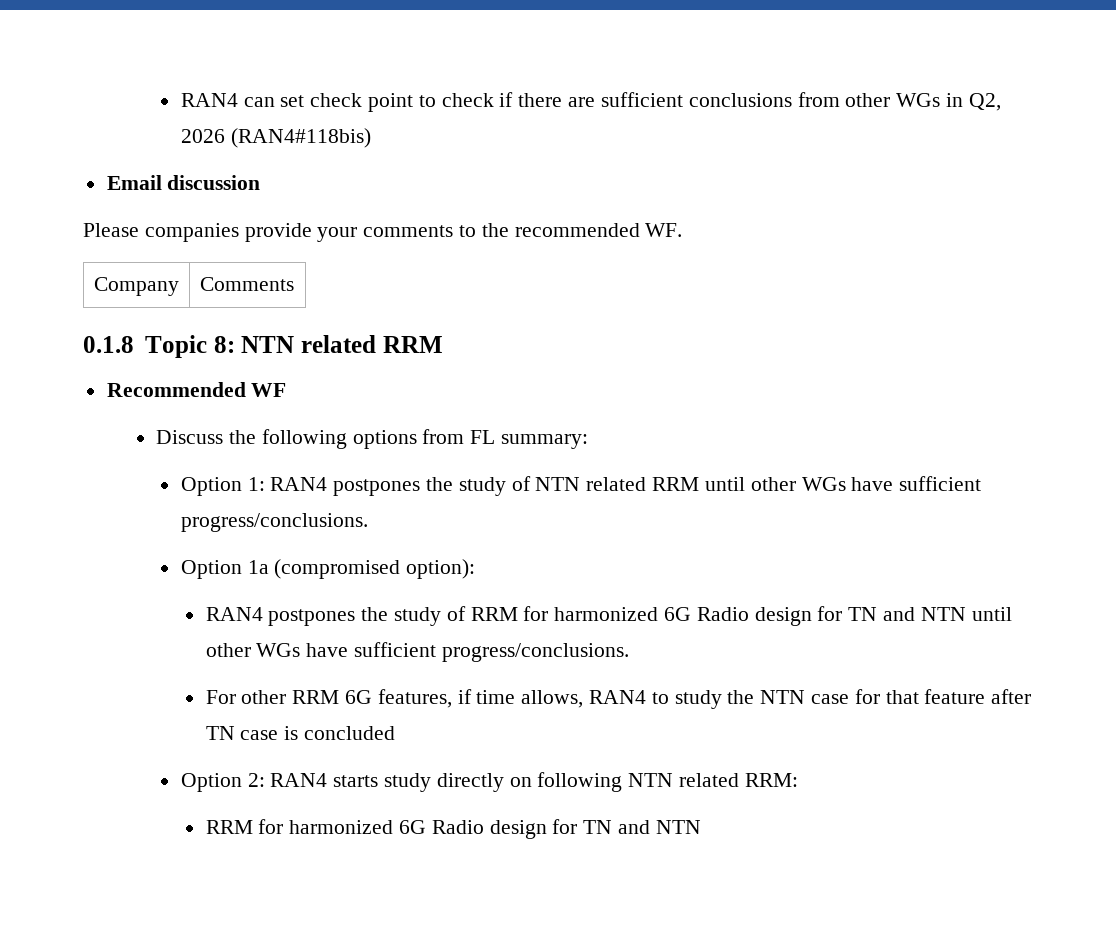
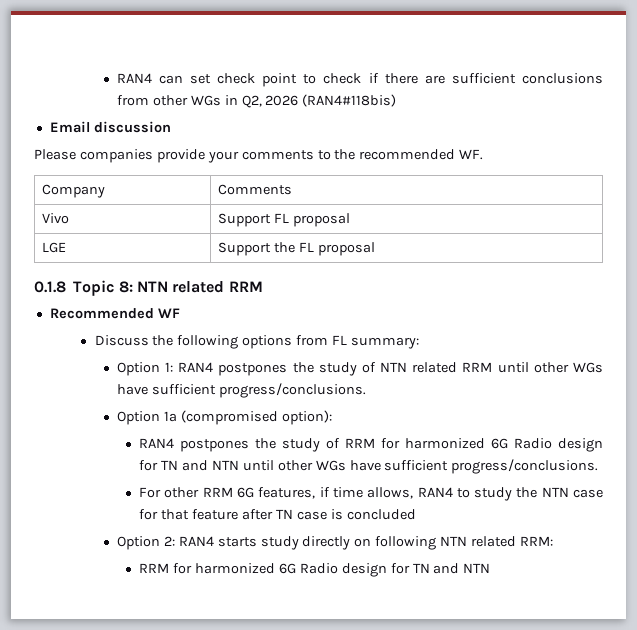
(294, 284) none -> [42,213,70,224] [218,213,350,227] [42,242,67,253] [218,242,375,256] // Vivo | Support FL proposal // LGE | Support the FL proposal

